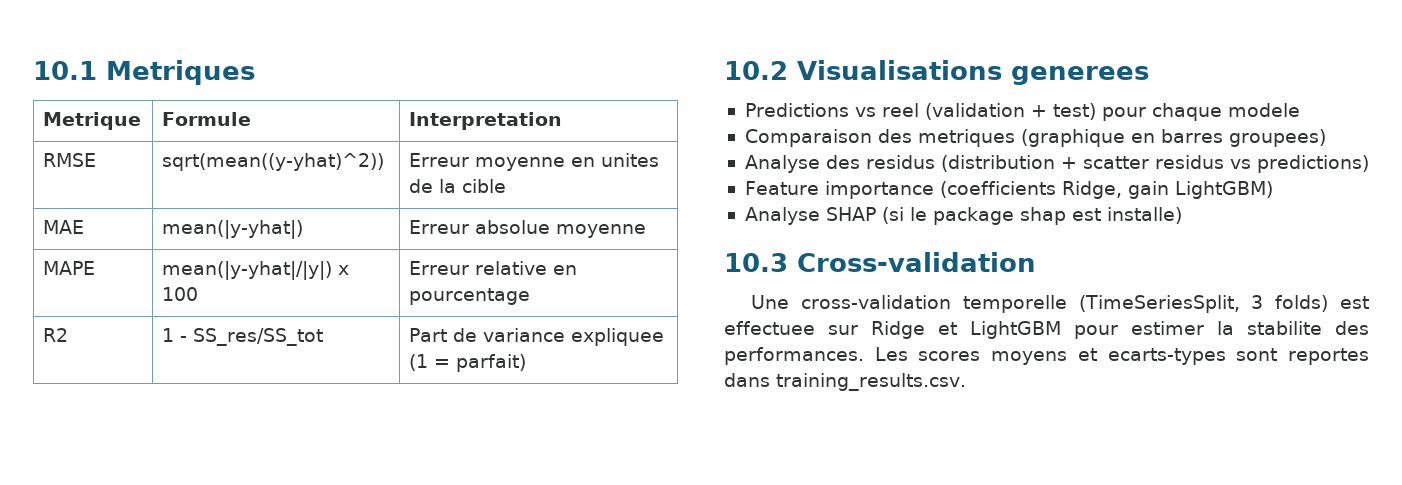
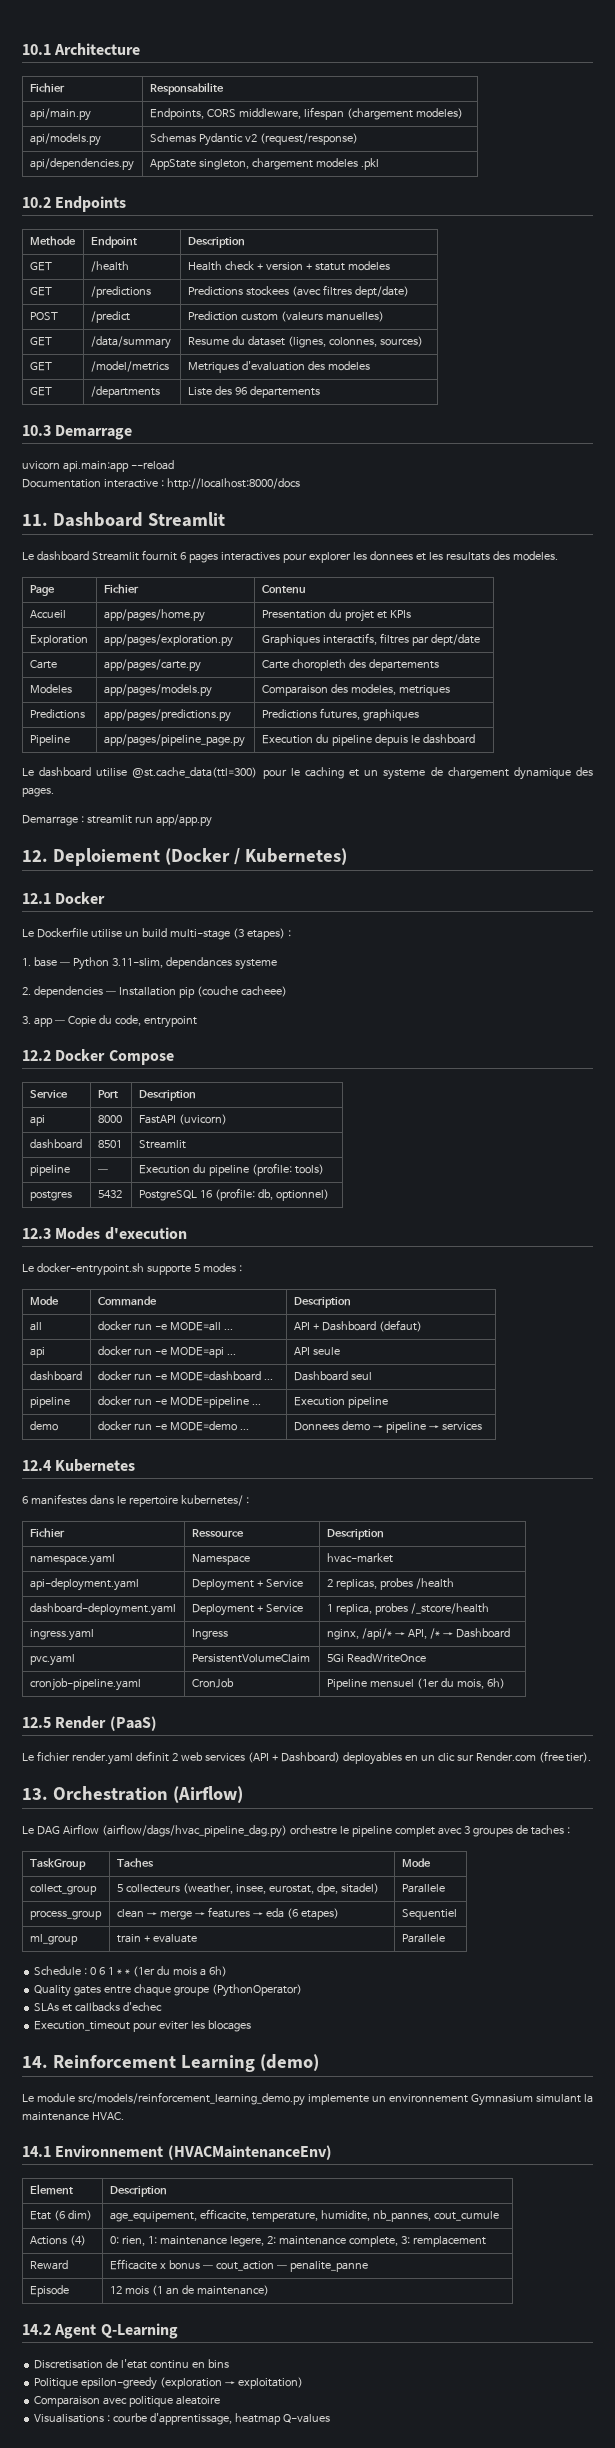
[106,60,255,85] [43,112,142,130] [162,112,252,126] [409,112,563,130] [43,153,97,167] [162,153,385,171] [409,153,660,171] [409,179,507,193] [43,220,85,234] [162,220,304,239] [409,220,647,238] [43,261,96,275] [162,261,350,280] [162,287,199,301] [409,261,578,275] [409,288,531,305] [43,328,69,342] [162,328,324,346] [409,328,665,346] [409,354,527,372] [724,60,1149,85] [744,103,1300,121] [744,129,1326,147] [744,155,1369,173] [744,181,1273,199] [744,207,1182,225] [724,252,1036,272] [751,295,1369,313] [724,321,1369,339] [724,347,1369,365] [724,373,966,391] Metriques // Metrique | Formule | Interpretation // RMSE | sqrt(mean((y-yhat)^2)) | Erreur moyenne en unites de la cible // MAE | mean(|y-yhat|) | Erreur absolue moyenne // MAPE | mean(|y-yhat|/|y|) x 100 | Erreur relative en pourcentage // R2 | 1 - SS_res/SS_tot | Part de variance expliquee (1 = parfait) // 10.2 Visualisations generees // Predictions vs reel (validation + test) pour chaque modele // Comparaison des metriques (graphique en barres groupees) // Analyse des residus (distribution + scatter residus vs predictions) // Feature importance (coefficients Ridge, gain LightGBM) // Analyse SHAP (si le package shap est installe) // 10.3 Cross-validation // Une cross-validation temporelle (TimeSeriesSplit, 3 folds) est effectuee sur Ridge et LightGBM pour estimer la stabilite des performances. Les scores moyens et ecarts-types sont reportes dans training_results.csv. -> [54,43,141,55] [29,83,65,93] [149,82,224,95] [29,108,91,121] [149,107,463,120] [29,133,101,146] [149,133,358,146] [29,158,134,171] [149,158,379,170] [22,196,127,212] [29,236,76,246] [90,236,137,248] [187,237,245,248] [29,262,52,271] [90,261,129,272] [187,261,390,271] [29,287,52,296] [90,286,151,298] [187,285,409,298] [29,312,58,321] [90,311,130,323] [187,311,384,322] [29,337,52,346] [90,336,171,349] [187,336,423,348] [29,362,52,371] [90,361,169,372] [187,361,370,373] [29,387,52,396] [90,386,160,398] [187,386,320,398] [22,425,133,440] [22,460,174,472] [22,478,300,490] [22,512,225,527] [22,550,558,563] [29,585,55,596] [103,584,139,594] [261,585,306,594] [29,610,66,618] [103,609,205,622] [261,609,411,622] [29,635,88,646] [103,634,233,647] [261,633,480,646] [29,660,57,669] [103,659,201,672] [261,659,439,671] [29,684,72,694] [103,684,212,697] [261,684,450,696] [29,709,85,719] [103,709,231,722] [261,708,419,721] [29,735,70,746] [103,734,245,747] [261,734,475,746] [22,767,593,780] [22,787,54,797] [22,814,212,827] [22,848,347,866] [22,892,106,904] [22,927,291,940] [22,957,277,970] [22,986,287,998] [22,1015,197,1028] [22,1049,174,1065] [29,1090,68,1099] [97,1090,118,1099] [138,1090,196,1101] [29,1115,45,1126] [97,1115,122,1123] [138,1114,227,1125] [29,1139,82,1149] [97,1140,122,1148] [138,1140,186,1149] [29,1165,70,1176] [97,1169,108,1173] [138,1163,324,1176] [29,1191,72,1201] [97,1190,122,1198] [138,1188,329,1201] [22,1227,187,1240] [22,1263,242,1276] [29,1296,59,1305] [97,1296,157,1306] [293,1297,351,1308] [29,1322,42,1331] [97,1321,233,1331] [293,1320,422,1332] [29,1347,45,1358] [97,1346,236,1358] [293,1347,340,1355] [29,1371,82,1381] [97,1371,273,1381] [293,1371,372,1381] [29,1397,70,1408] [97,1396,261,1408] [293,1397,388,1408] [29,1421,58,1431] [97,1421,249,1431] [293,1421,482,1433] [22,1459,136,1472] [22,1494,249,1507] [29,1528,65,1538] [191,1529,244,1538] [326,1529,384,1540] [29,1554,115,1566] [191,1554,250,1565] [326,1553,393,1563] [29,1578,139,1591] [191,1579,303,1591] [326,1578,454,1590] [29,1603,176,1616] [191,1604,303,1616] [326,1603,489,1615] [29,1629,94,1641] [191,1629,228,1640] [326,1628,510,1640] [29,1654,75,1666] [191,1654,310,1663] [326,1653,426,1663] [29,1678,141,1691] [191,1678,234,1688] [326,1678,505,1690] [22,1716,157,1731] [22,1751,592,1765] [22,1786,243,1803] [22,1824,570,1838] [29,1858,86,1870] [116,1858,154,1868] [401,1858,431,1867] [29,1884,97,1895] [116,1883,379,1895] [401,1884,445,1893] [29,1910,102,1920] [116,1907,339,1920] [401,1909,457,1920] [29,1934,78,1945] [116,1934,197,1943] [401,1934,445,1943] [34,1966,227,1977] [34,1984,302,1997] [34,2002,163,2012] [34,2020,251,2032] [22,2054,319,2072] [22,2092,593,2106] [22,2112,124,2121] [22,2145,332,2160] [29,2184,73,2195] [109,2186,167,2197] [29,2210,92,2221] [109,2209,499,2222] [29,2235,86,2246] [109,2236,486,2247] [29,2260,68,2270] [109,2259,368,2272] [29,2285,69,2297] [109,2285,269,2296] [22,2323,178,2339] [34,2359,229,2369] [34,2377,303,2390] [34,2396,221,2407] [34,2413,330,2425] Architecture // Fichier | Responsabilite // api/main.py | Endpoints, CORS middleware, lifespan (chargement modeles) // api/models.py | Schemas Pydantic v2 (request/response) // api/dependencies.py | AppState singleton, chargement modeles .pkl // 10.2 Endpoints // Methode | Endpoint | Description // GET | /health | Health check + version + statut modeles // GET | /predictions | Predictions stockees (avec filtres dept/date) // POST | /predict | Prediction custom (valeurs manuelles) // GET | /data/summary | Resume du dataset (lignes, colonnes, sources) // GET | /model/metrics | Metriques d'evaluation des modeles // GET | /departments | Liste des 96 departements // 10.3 Demarrage // uvicorn api.main:app --reload // Documentation interactive : http://localhost:8000/docs // 11. Dashboard Streamlit // Le dashboard Streamlit fournit 6 pages interactives pour explorer les donnees et les resultats des modeles. // Page | Fichier | Contenu // Accueil | app/pages/home.py | Presentation du projet et KPIs // Exploration | app/pages/exploration.py | Graphiques interactifs, filtres par dept/date // Carte | app/pages/carte.py | Carte choropleth des departements // Modeles | app/pages/models.py | Comparaison des modeles, metriques // Predictions | app/pages/predictions.py | Predictions futures, graphiques // Pipeline | app/pages/pipeline_page.py | Execution du pipeline depuis le dashboard // Le dashboard utilise @st.cache_data(ttl=300) pour le caching et un systeme de chargement dynamique des pages. // Demarrage : streamlit run app/app.py // 12. Deploiement (Docker / Kubernetes) // 12.1 Docker // Le Dockerfile utilise un build multi-stage (3 etapes) : // 1. base — Python 3.11-slim, dependances systeme // 2. dependencies — Installation pip (couche cacheee) // 3. app — Copie du code, entrypoint // 12.2 Docker Compose // Service | Port | Description // api | 8000 | FastAPI (uvicorn) // dashboard | 8501 | Streamlit // pipeline | — | Execution du pipeline (profile: tools) // postgres | 5432 | PostgreSQL 16 (profile: db, optionnel) // 12.3 Modes d'execution // Le docker-entrypoint.sh supporte 5 modes : // Mode | Commande | Description // all | docker run -e MODE=all ... | API + Dashboard (defaut) // api | docker run -e MODE=api ... | API seule // dashboard | docker run -e MODE=dashboard ... | Dashboard seul // pipeline | docker run -e MODE=pipeline ... | Execution pipeline // demo | docker run -e MODE=demo ... | Donnees demo → pipeline → services // 12.4 Kubernetes // 6 manifestes dans le repertoire kubernetes/ : // Fichier | Ressource | Description // namespace.yaml | Namespace | hvac-market // api-deployment.yaml | Deployment + Service | 2 replicas, probes /health // dashboard-deployment.yaml | Deployment + Service | 1 replica, probes /_stcore/health // ingress.yaml | Ingress | nginx, /api/* → API, /* → Dashboard // pvc.yaml | PersistentVolumeClaim | 5Gi ReadWriteOnce // cronjob-pipeline.yaml | CronJob | Pipeline mensuel (1er du mois, 6h) // 12.5 Render (PaaS) // Le fichier render.yaml definit 2 web services (API + Dashboard) deployables en un clic sur Render.com (free tier). // 13. Orchestration (Airflow) // Le DAG Airflow (airflow/dags/hvac_pipeline_dag.py) orchestre le pipeline complet avec 3 groupes de taches : // TaskGroup | Taches | Mode // collect_group | 5 collecteurs (weather, insee, eurostat, dpe, sitadel) | Parallele // process_group | clean → merge → features → eda (6 etapes) | Sequentiel // ml_group | train + evaluate | Parallele // Schedule : 0 6 1 * * (1er du mois a 6h) // Quality gates entre chaque groupe (PythonOperator) // SLAs et callbacks d'echec // Execution_timeout pour eviter les blocages // 14. Reinforcement Learning (demo) // Le module src/models/reinforcement_learning_demo.py implemente un environnement Gymnasium simulant la maintenance HVAC. // 14.1 Environnement (HVACMaintenanceEnv) // Element | Description // Etat (6 dim) | age_equipement, efficacite, temperature, humidite, nb_pannes, cout_cumule // Actions (4) | 0: rien, 1: maintenance legere, 2: maintenance complete, 3: remplacement // Reward | Efficacite x bonus — cout_action — penalite_panne // Episode | 12 mois (1 an de maintenance) // 14.2 Agent Q-Learning // Discretisation de l'etat continu en bins // Politique epsilon-greedy (exploration → exploitation) // Comparaison avec politique aleatoire // Visualisations : courbe d'apprentissage, heatmap Q-values

